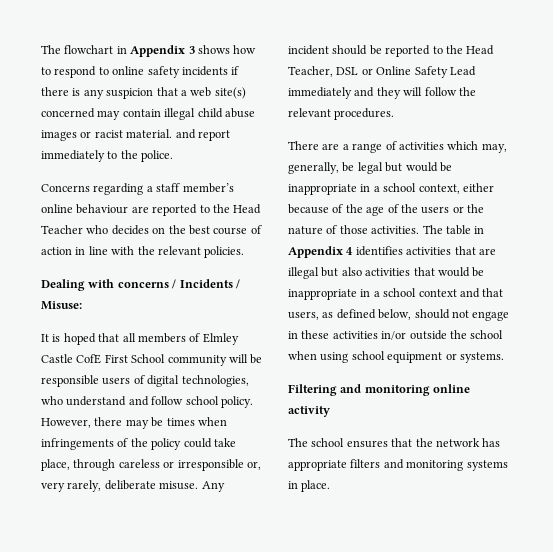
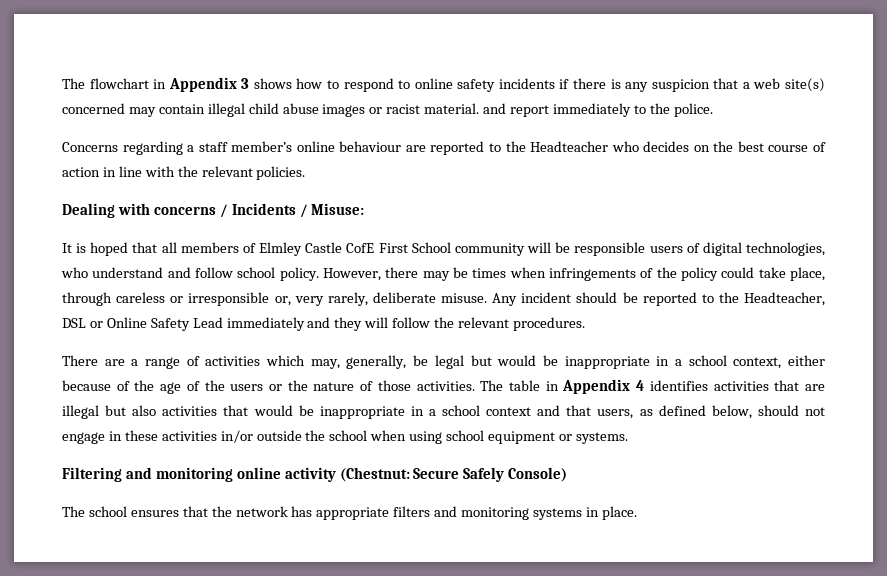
[233,204,262,214] [41,225,83,234] Head Teacher -> [530,141,609,152] Headteacher
[466,45,495,55] [288,66,333,77] Head Teacher, -> [744,292,825,306] Headteacher,
(330, 411) none -> [339,467,568,482] (Chestnut: Secure Safely Console)

